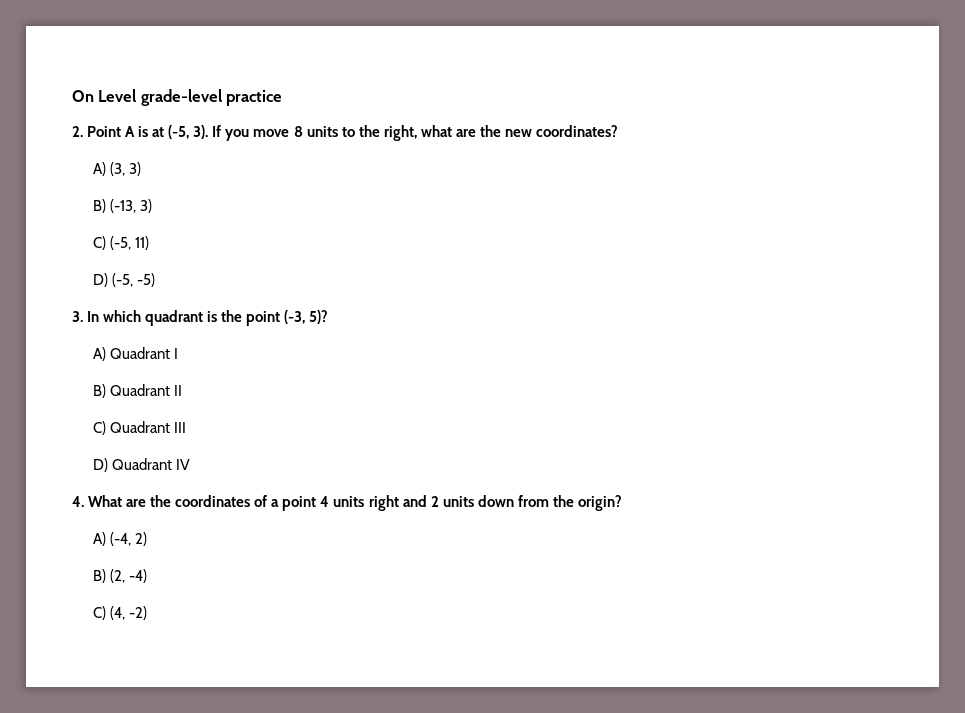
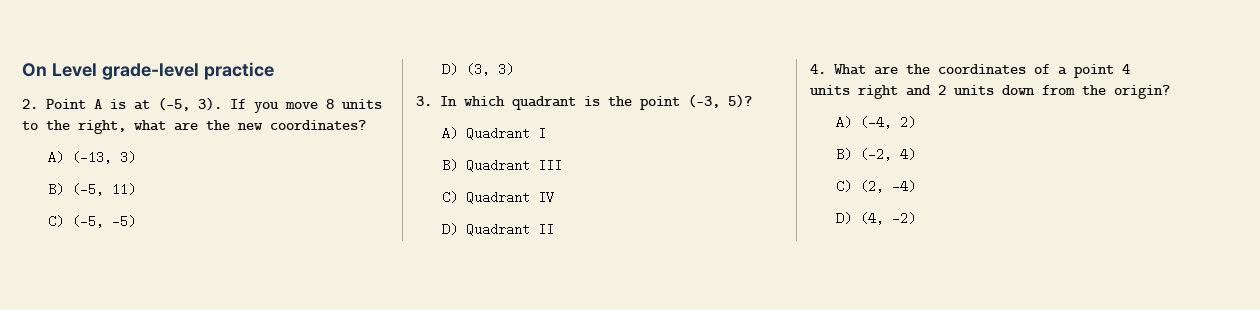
[109,162,125,176] (3, -> [72,151,113,164] (-13,
[109,199,152,213] (-13, 3) -> [72,183,137,196] (-5, 11)
[134,236,149,250] [92,273,155,287] 11) // D) (-5, -5) -> [112,215,137,228] [442,63,515,76] -5) // D) (3, 3)
[173,385,182,396] II -> [538,159,563,172] III
[173,422,186,433] III -> [538,191,555,204] IV
[175,459,190,470] IV -> [538,223,555,236] II
(106, 576) none -> [860,148,917,161] [836,180,853,193] (-2, 4) // C)
[92,606,106,620] C) -> [836,212,853,225] D)

